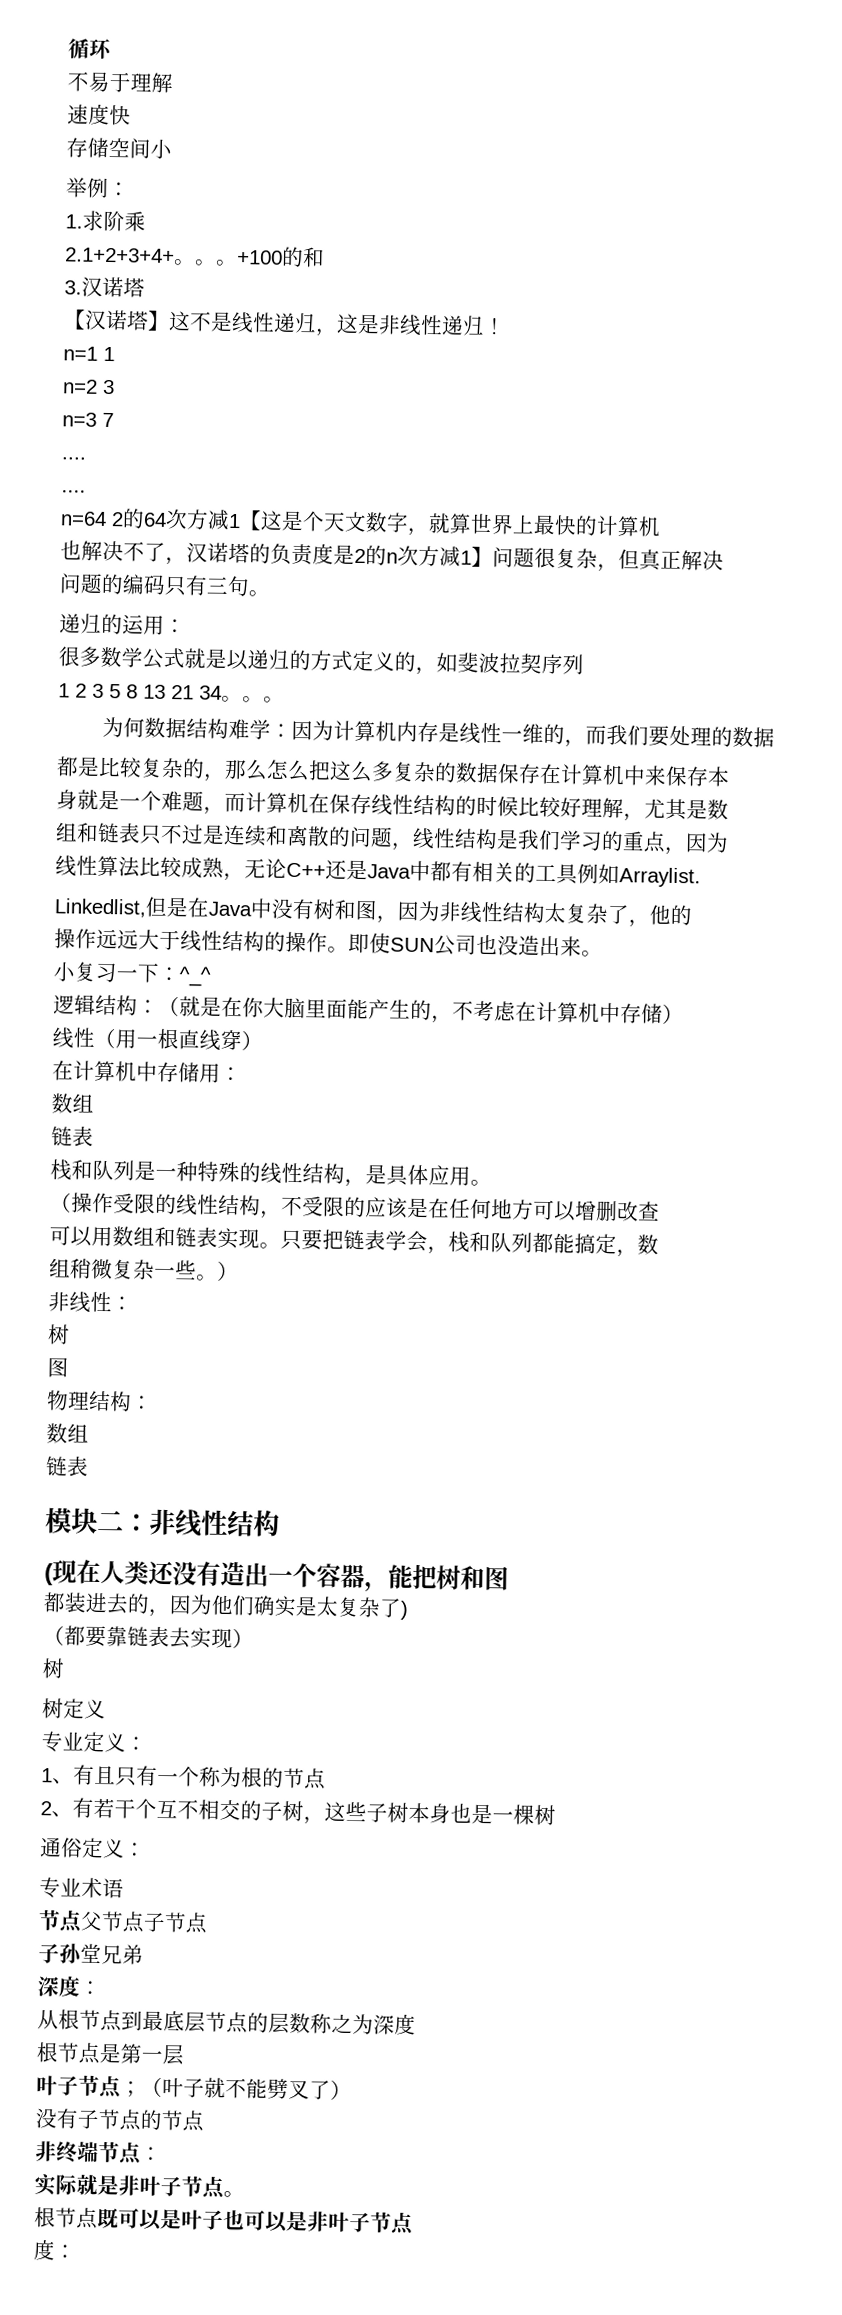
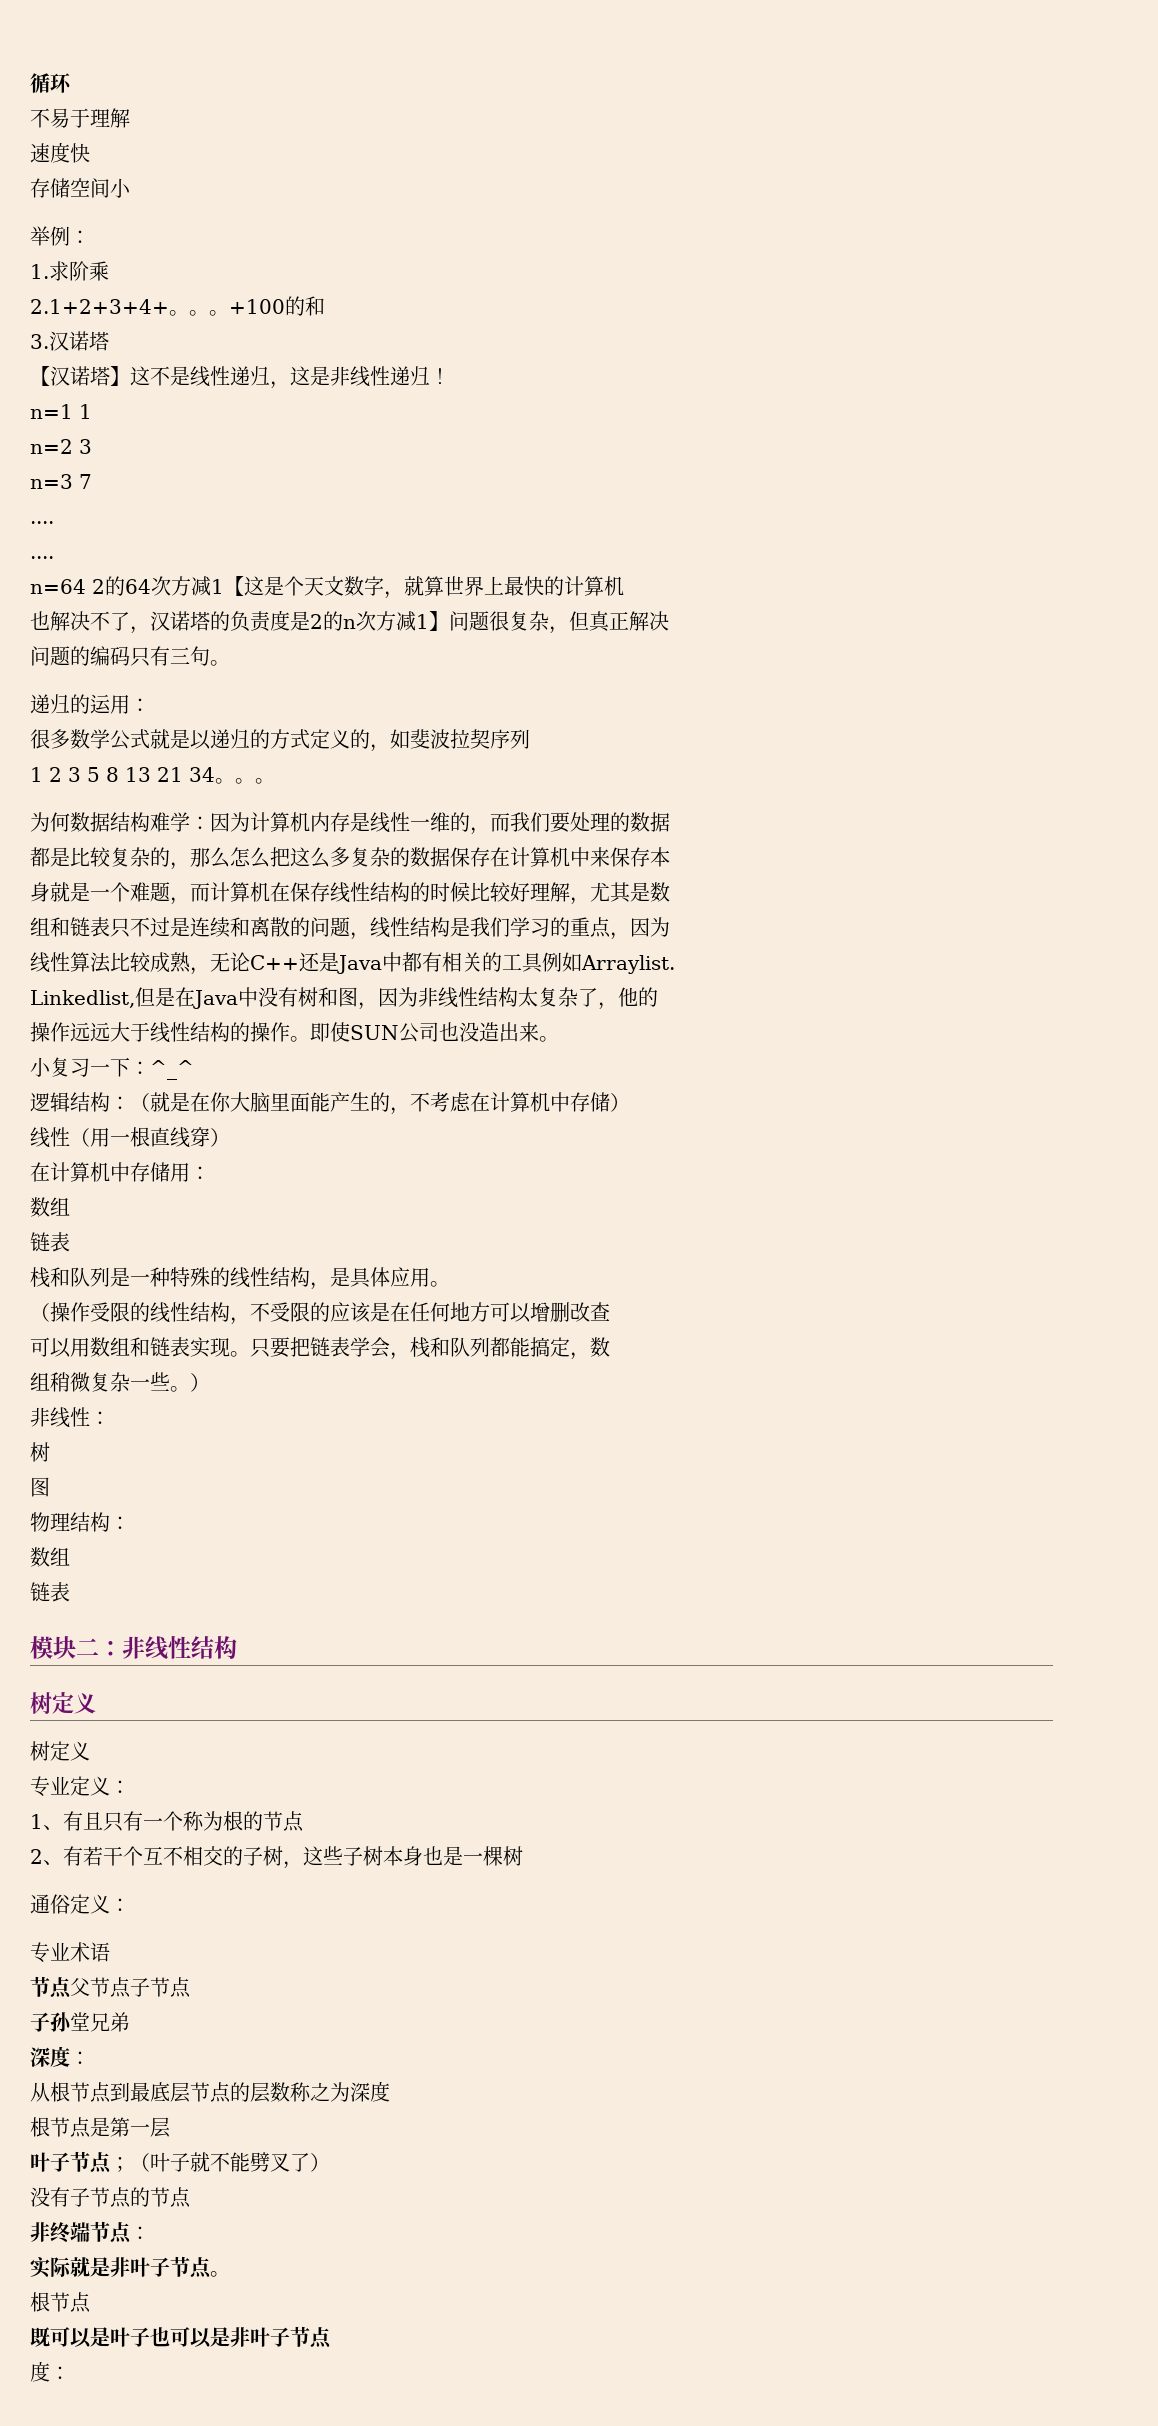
[44,1559,509,1592] [43,1592,409,1620] [43,1625,254,1649] [42,1658,65,1679] (现在人类还没有造出一个容器，能把树和图 // 都装进去的，因为他们确实是太复杂了) // （都要靠链表去实现） // 树 -> [30,1692,96,1714] 树定义
(98, 2218) none -> (91, 2302) //

